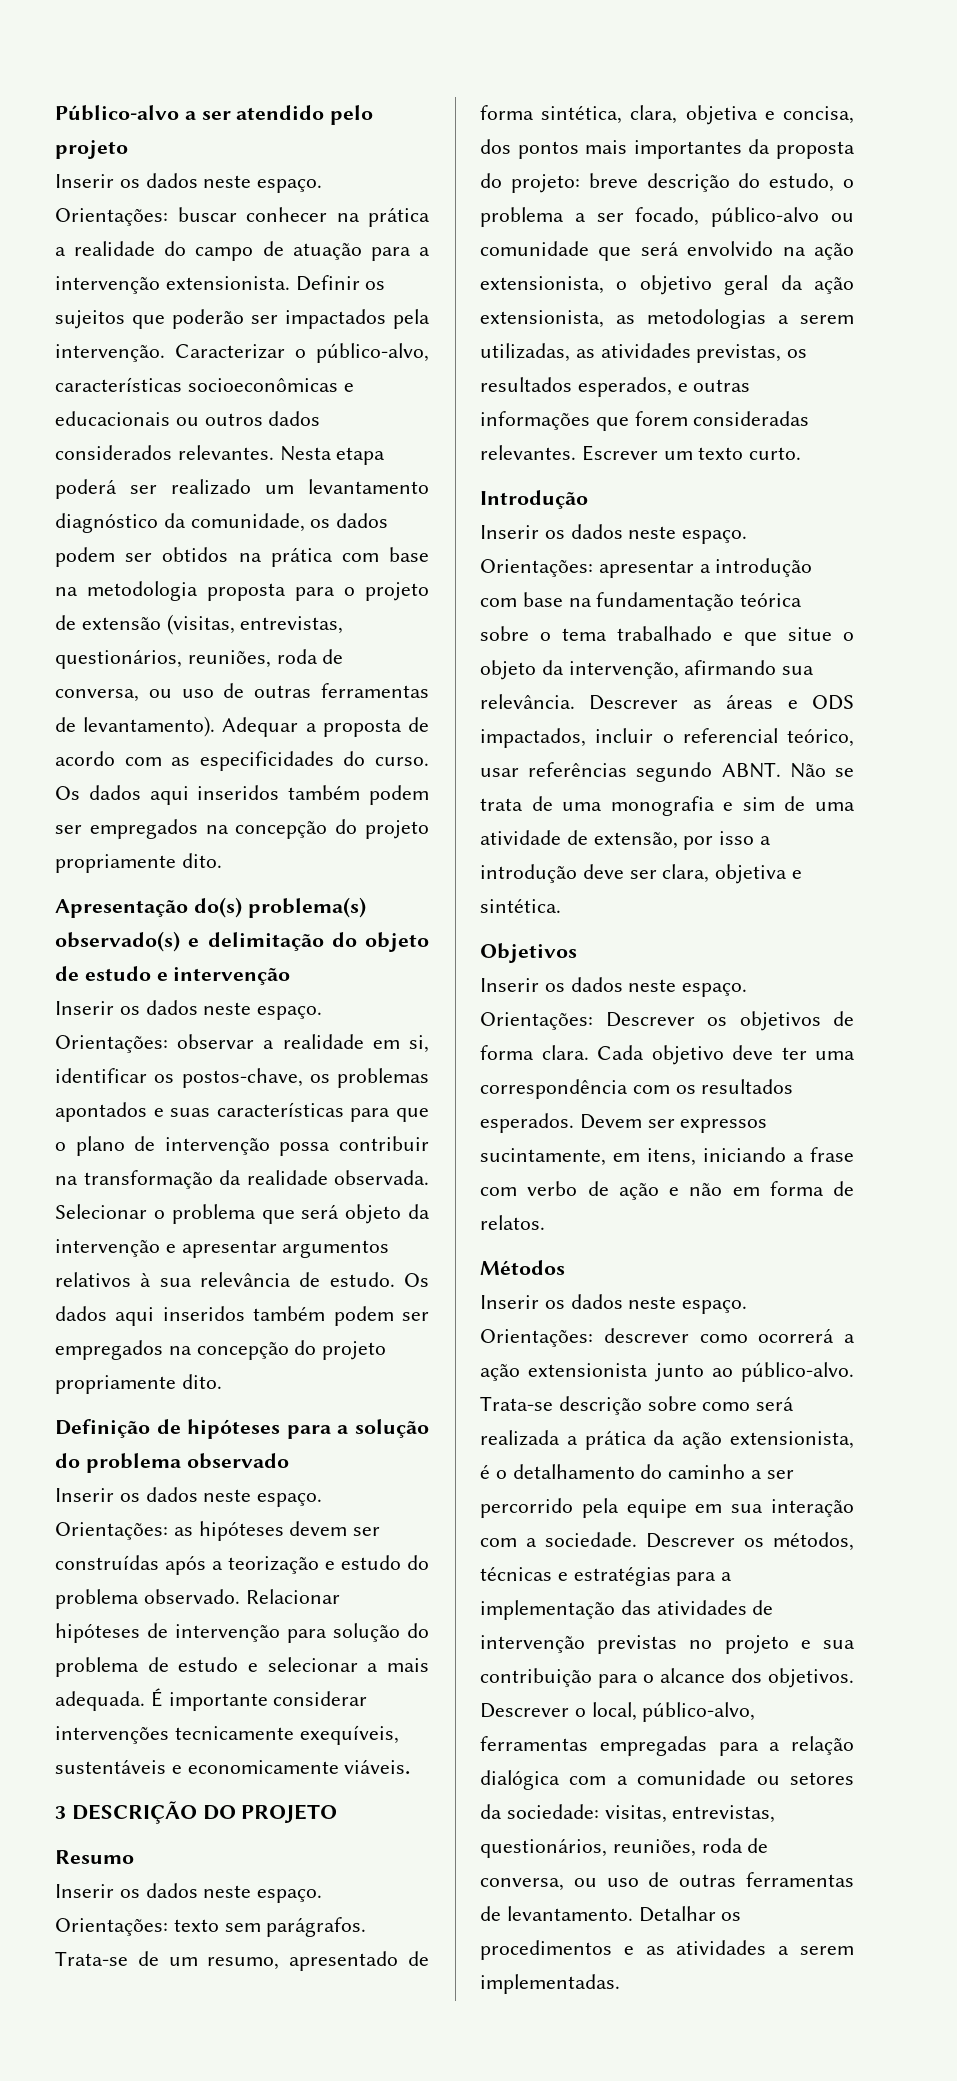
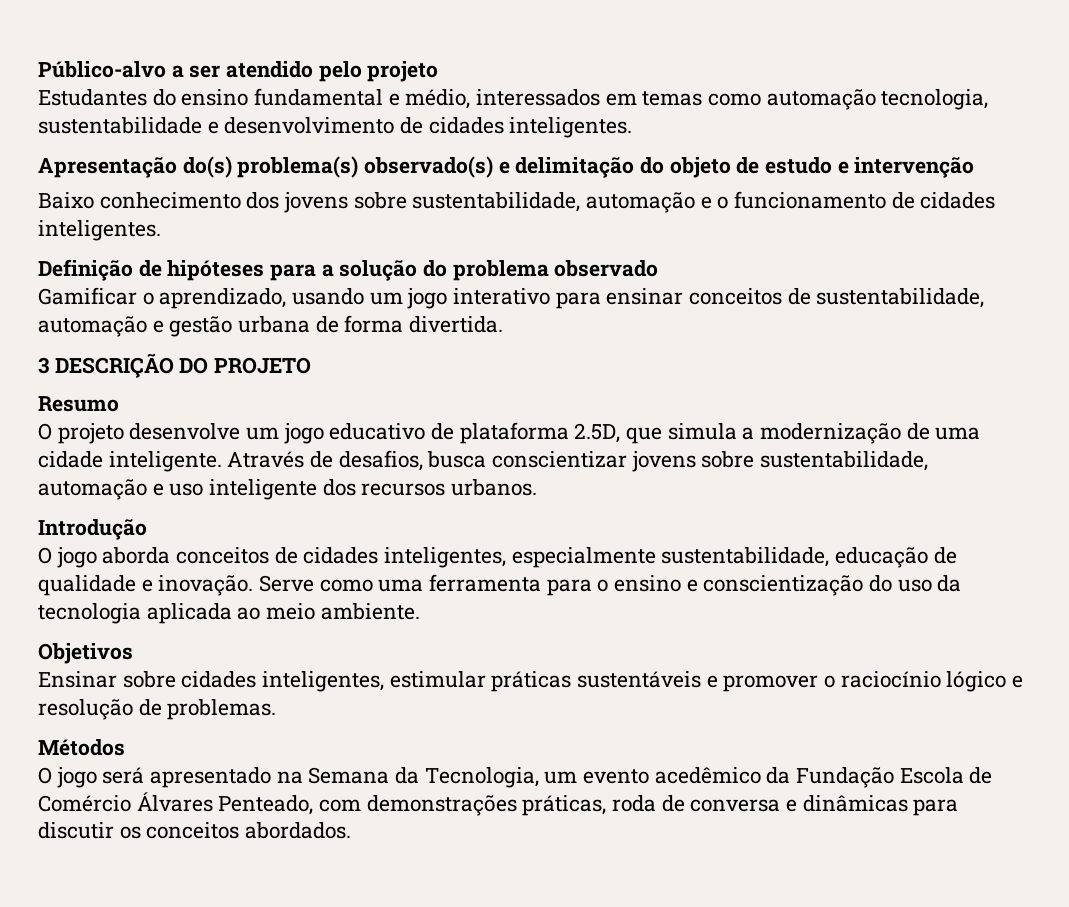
[55,173,323,193] [55,207,430,227] [55,241,430,261] [55,275,386,294] [55,309,430,329] [55,343,429,363] [55,377,354,392] [55,411,321,426] [55,445,386,465] [55,479,429,499] [55,513,389,533] [55,547,429,567] [55,581,429,601] [55,614,344,635] [55,649,344,669] [55,683,430,702] [55,716,429,737] [55,751,430,771] [55,785,429,805] [55,819,429,839] [55,853,222,873] Inserir os dados neste espaço. Orientações: buscar conhecer na prática a realidade do campo de atuação para a intervenção extensionista. Definir os sujeitos que poderão ser impactados pela intervenção. Caracterizar o público-alvo, características socioeconômicas e educacionais ou outros dados considerados relevantes. Nesta etapa poderá ser realizado um levantamento diagnóstico da comunidade, os dados podem ser obtidos na prática com base na metodologia proposta para o projeto de extensão (visitas, entrevistas, questionários, reuniões, roda de conversa, ou uso de outras ferramentas de levantamento). Adequar a proposta de acordo com as especificidades do curso. Os dados aqui inseridos também podem ser empregados na concepção do projeto propriamente dito. -> [38,88,989,110] [38,117,633,138] Estudantes do ensino fundamental e médio, interessados em temas como automação tecnologia, sustentabilidade e desenvolvimento de cidades inteligentes.
[55,1000,323,1020] [55,1034,429,1053] [55,1068,429,1088] [55,1102,430,1122] [55,1136,429,1156] [55,1170,429,1189] [55,1204,430,1224] [55,1239,390,1258] [55,1272,429,1287] [55,1306,429,1326] [55,1340,387,1360] [55,1374,222,1394] Inserir os dados neste espaço. Orientações: observar a realidade em si, identificar os postos-chave, os problemas apontados e suas características para que o plano de intervenção possa contribuir na transformação da realidade observada. Selecionar o problema que será objeto da intervenção e apresentar argumentos relativos à sua relevância de estudo. Os dados aqui inseridos também podem ser empregados na concepção do projeto propriamente dito. -> [38,191,996,213] [38,220,161,241] Baixo conhecimento dos jovens sobre sustentabilidade, automação e o funcionamento de cidades inteligentes.
[55,1487,323,1507] [55,1521,381,1541] [55,1555,429,1575] [55,1589,340,1609] [55,1623,429,1643] [55,1657,429,1677] [55,1688,368,1711] [55,1725,399,1745] [55,1759,411,1775] Inserir os dados neste espaço. Orientações: as hipóteses devem ser construídas após a teorização e estudo do problema observado. Relacionar hipóteses de intervenção para solução do problema de estudo e selecionar a mais adequada. É importante considerar intervenções tecnicamente exequíveis, sustentáveis e economicamente viáveis. -> [38,287,985,309] [38,315,504,337] Gamificar o aprendizado, usando um jogo interativo para ensinar conceitos de sustentabilidade, automação e gestão urbana de forma divertida.
[55,1883,323,1903] [55,1917,367,1937] [55,1951,429,1971] [480,105,854,125] [480,139,855,159] [480,173,854,193] [480,207,854,227] [480,241,854,261] [480,275,854,295] [480,309,854,329] [480,343,808,363] [480,377,751,397] [480,411,810,431] [480,445,802,461] [480,490,588,509] [480,524,748,544] [480,558,813,578] [480,592,803,611] [480,626,854,646] [480,660,815,680] [480,694,854,710] [480,728,854,748] [480,762,854,782] [480,796,855,816] [480,830,772,850] [480,864,803,884] [480,898,561,913] [480,943,577,963] [480,977,748,997] [480,1011,854,1031] [480,1045,855,1065] [480,1079,794,1099] [480,1113,768,1133] [480,1147,854,1166] [480,1181,854,1200] [480,1215,545,1230] [480,1260,565,1275] [480,1294,748,1314] [480,1328,855,1347] [480,1362,854,1382] [480,1396,795,1415] [480,1430,854,1450] [480,1464,794,1479] [480,1498,854,1518] [480,1532,854,1551] [480,1566,733,1586] [480,1600,774,1620] [480,1635,855,1654] [480,1668,854,1688] [480,1702,756,1722] [480,1736,854,1756] [480,1770,854,1790] [480,1804,776,1823] [480,1838,769,1858] [480,1872,854,1891] [480,1906,742,1922] [480,1940,854,1960] [480,1974,620,1994] Inserir os dados neste espaço. Orientações: texto sem parágrafos. Trata-se de um resumo, apresentado de forma sintética, clara, objetiva e concisa, dos pontos mais importantes da proposta do projeto: breve descrição do estudo, o problema a ser focado, público-alvo ou comunidade que será envolvido na ação extensionista, o objetivo geral da ação extensionista, as metodologias a serem utilizadas, as atividades previstas, os resultados esperados, e outras informações que forem consideradas relevantes. Escrever um texto curto. // Introdução // Inserir os dados neste espaço. Orientações: apresentar a introdução com base na fundamentação teórica sobre o tema trabalhado e que situe o objeto da intervenção, afirmando sua relevância. Descrever as áreas e ODS impactados, incluir o referencial teórico, usar referências segundo ABNT. Não se trata de uma monografia e sim de uma atividade de extensão, por isso a introdução deve ser clara, objetiva e sintética. // Objetivos // Inserir os dados neste espaço. Orientações: Descrever os objetivos de forma clara. Cada objetivo deve ter uma correspondência com os resultados esperados. Devem ser expressos sucintamente, em itens, iniciando a frase com verbo de ação e não em forma de relatos. // Métodos // Inserir os dados neste espaço. Orientações: descrever como ocorrerá a ação extensionista junto ao público-alvo. Trata-se descrição sobre como será realizada a prática da ação extensionista, é o detalhamento do caminho a ser percorrido pela equipe em sua interação com a sociedade. Descrever os métodos, técnicas e estratégias para a implementação das atividades de intervenção previstas no projeto e sua contribuição para o alcance dos objetivos. Descrever o local, público-alvo, ferramentas empregadas para a relação dialógica com a comunidade ou setores da sociedade: visitas, entrevistas, questionários, reuniões, roda de conversa, ou uso de outras ferramentas de levantamento. Detalhar os procedimentos e as atividades a serem implementadas. -> [38,422,981,444] [38,450,929,472] [38,479,538,500] [38,519,147,540] [38,547,957,568] [38,574,962,596] [38,603,420,624] [38,643,133,664] [38,671,1024,692] [38,699,277,720] [38,739,125,756] [38,767,993,788] [38,792,959,816] [38,822,352,839] O projeto desenvolve um jogo educativo de plataforma 2.5D, que simula a modernização de uma cidade inteligente. Através de desafios, busca conscientizar jovens sobre sustentabilidade, automação e uso inteligente dos recursos urbanos. // Introdução // O jogo aborda conceitos de cidades inteligentes, especialmente sustentabilidade, educação de qualidade e inovação. Serve como uma ferramenta para o ensino e conscientização do uso da tecnologia aplicada ao meio ambiente. // Objetivos // Ensinar sobre cidades inteligentes, estimular práticas sustentáveis e promover o raciocínio lógico e resolução de problemas. // Métodos // O jogo será apresentado na Semana da Tecnologia, um evento acedêmico da Fundação Escola de Comércio Álvares Penteado, com demonstrações práticas, roda de conversa e dinâmicas para discutir os conceitos abordados.

